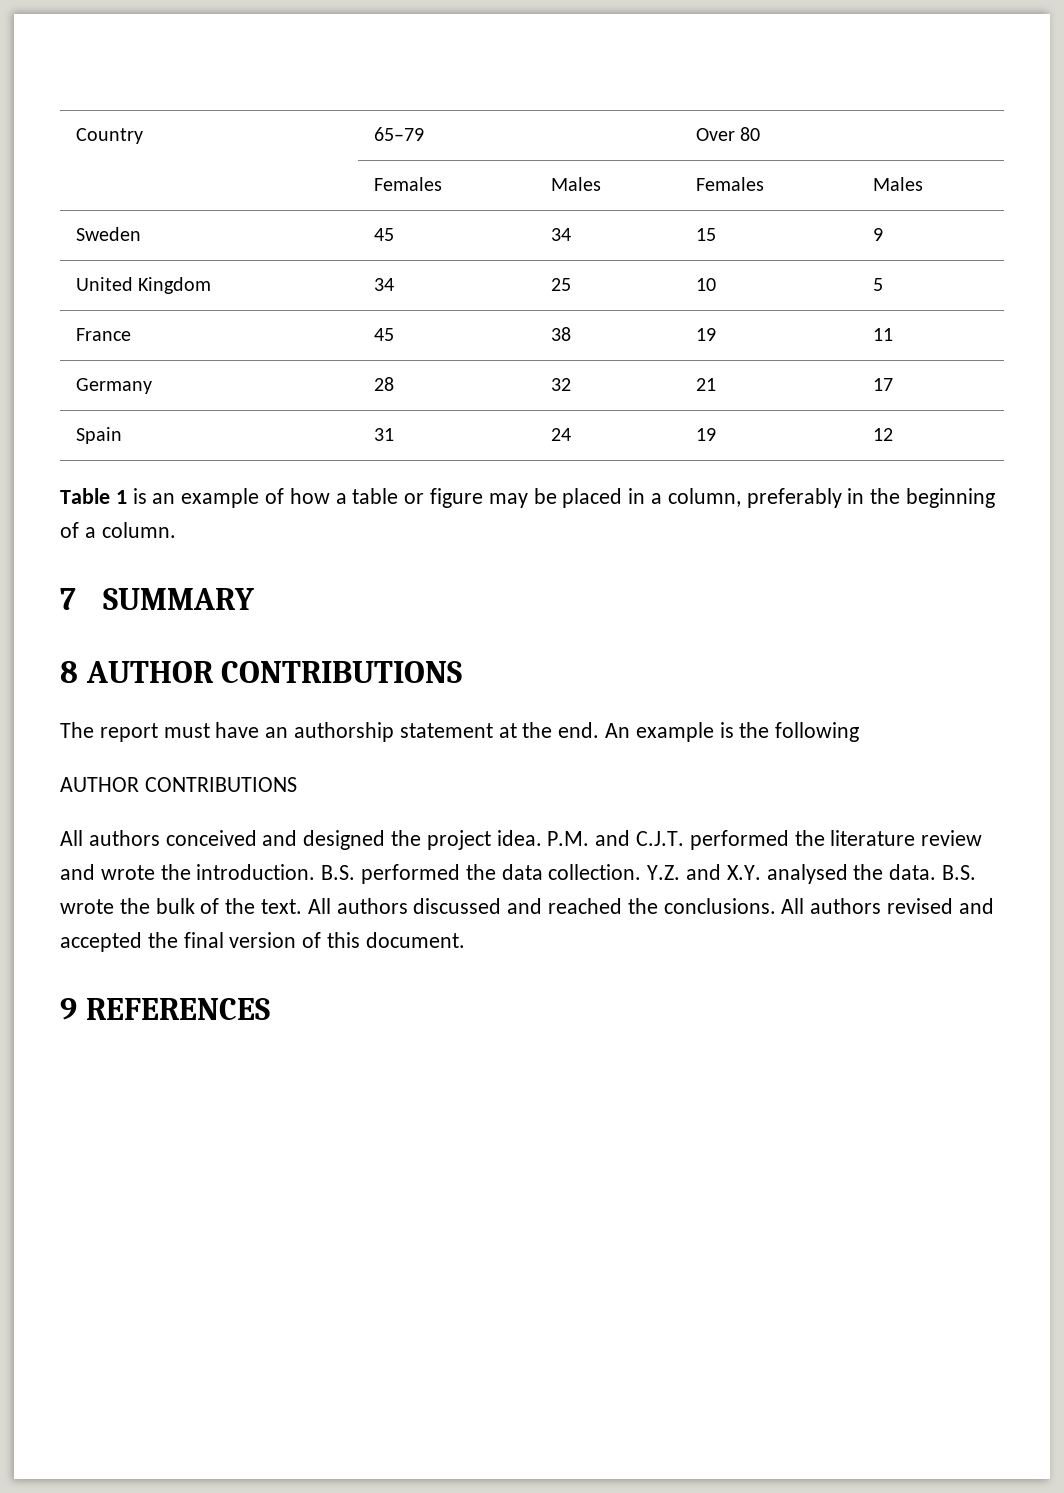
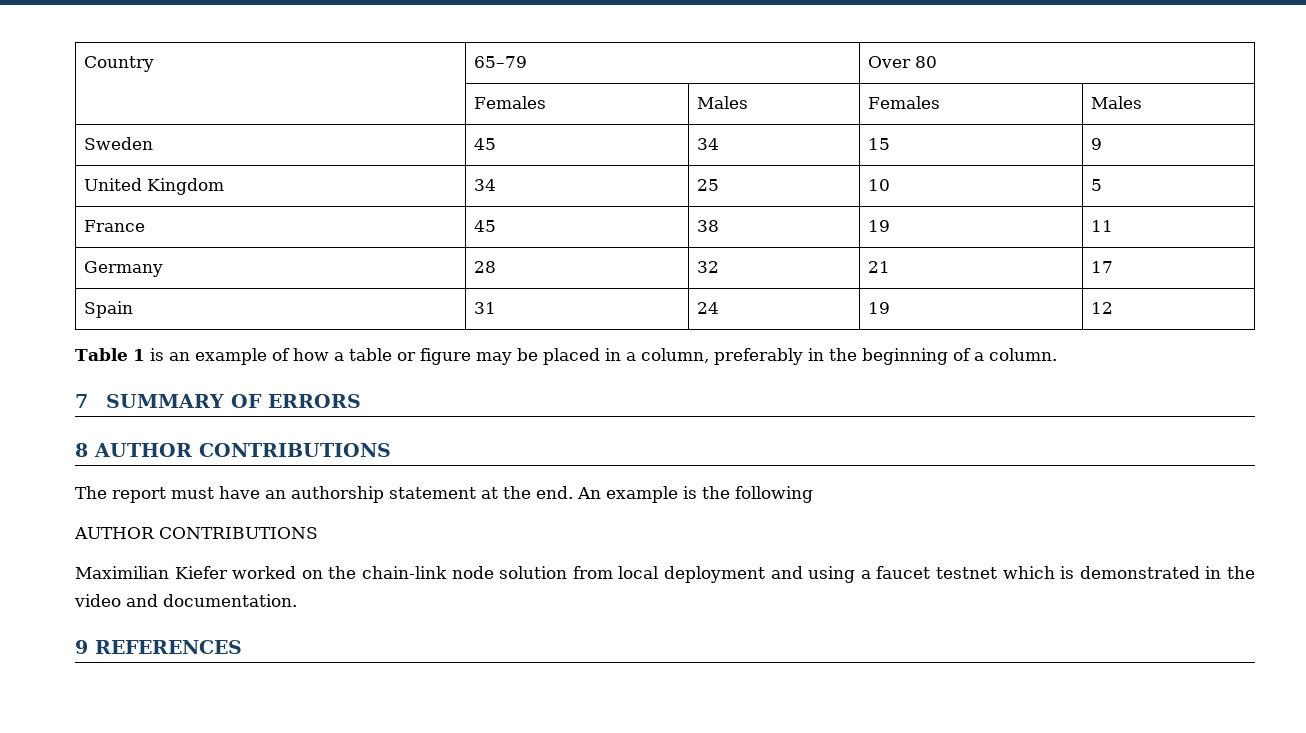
(254, 599) none -> [231,394,362,408] OF ERRORS
[60,830,983,850] [60,864,977,884] [60,898,994,914] [60,932,465,952] All authors conceived and designed the project idea. P.M. and C.J.T. performed the literature review and wrote the introduction. B.S. performed the data collection. Y.Z. and X.Y. analysed the data. B.S. wrote the bulk of the text. All authors discussed and reached the conclusions. All authors revised and accepted the final version of this document. -> [75,566,1255,583] [74,594,297,607] Maximilian Kiefer worked on the chain-link node solution from local deployment and using a faucet testnet which is demonstrated in the video and documentation.

